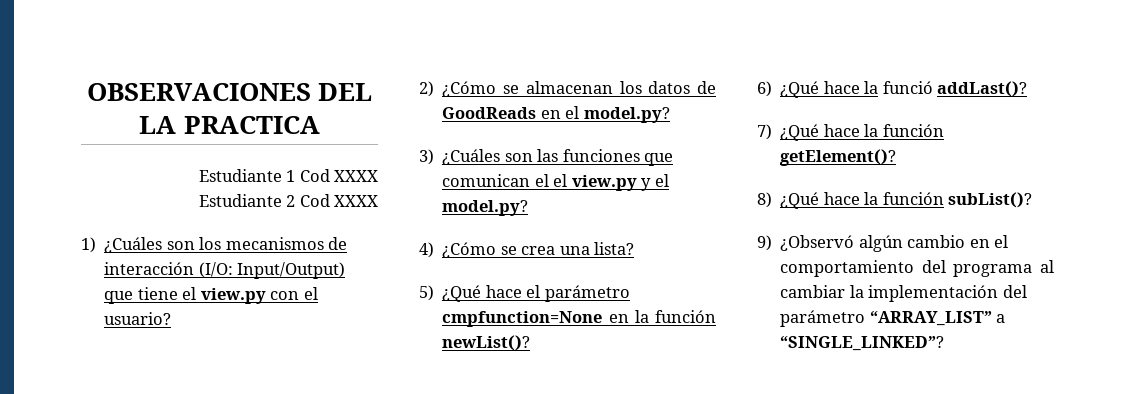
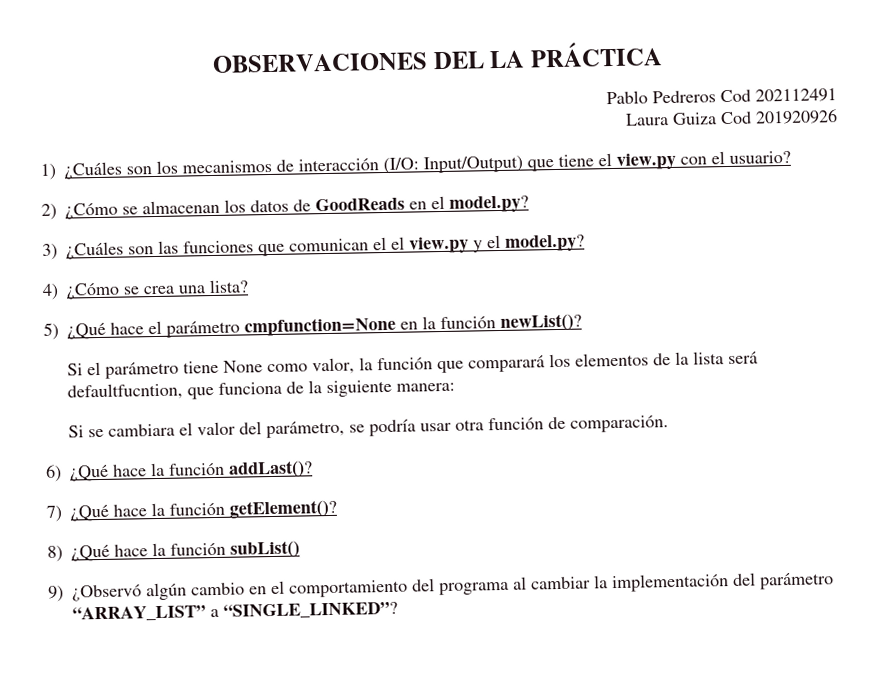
[183,116,320,134] [198,169,378,182] [198,194,378,207] PRACTICA // Estudiante 1 Cod XXXX // Estudiante 2 Cod XXXX -> [529,41,663,68] [606,88,837,105] [625,109,838,126] PRÁCTICA // Pablo Pedreros Cod 202112491 // Laura Guiza Cod 201920926
(531, 343) none -> [66,351,758,379] [66,379,455,401] [67,415,669,439] // Si el parámetro tiene None como valor, la función que comparará los elementos de la lista será defaultfucntion, que funciona de la siguiente manera: // Si se cambiara el valor del parámetro, se podría usar otra función de comparación.
[882,81,933,94] funció -> [168,462,225,476] función
[948,192,1033,208] subList()? -> [230,540,300,559] subList()

